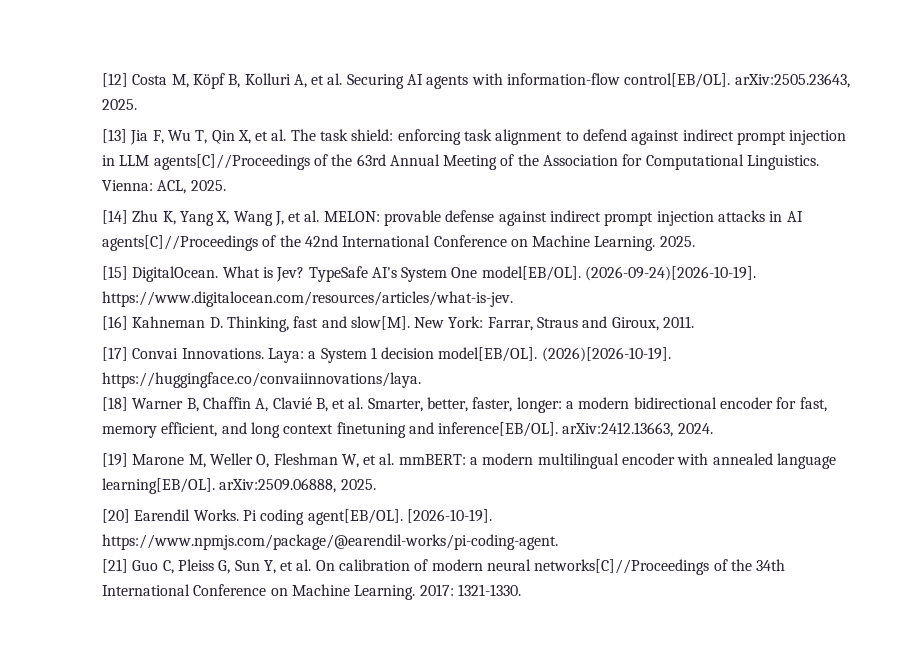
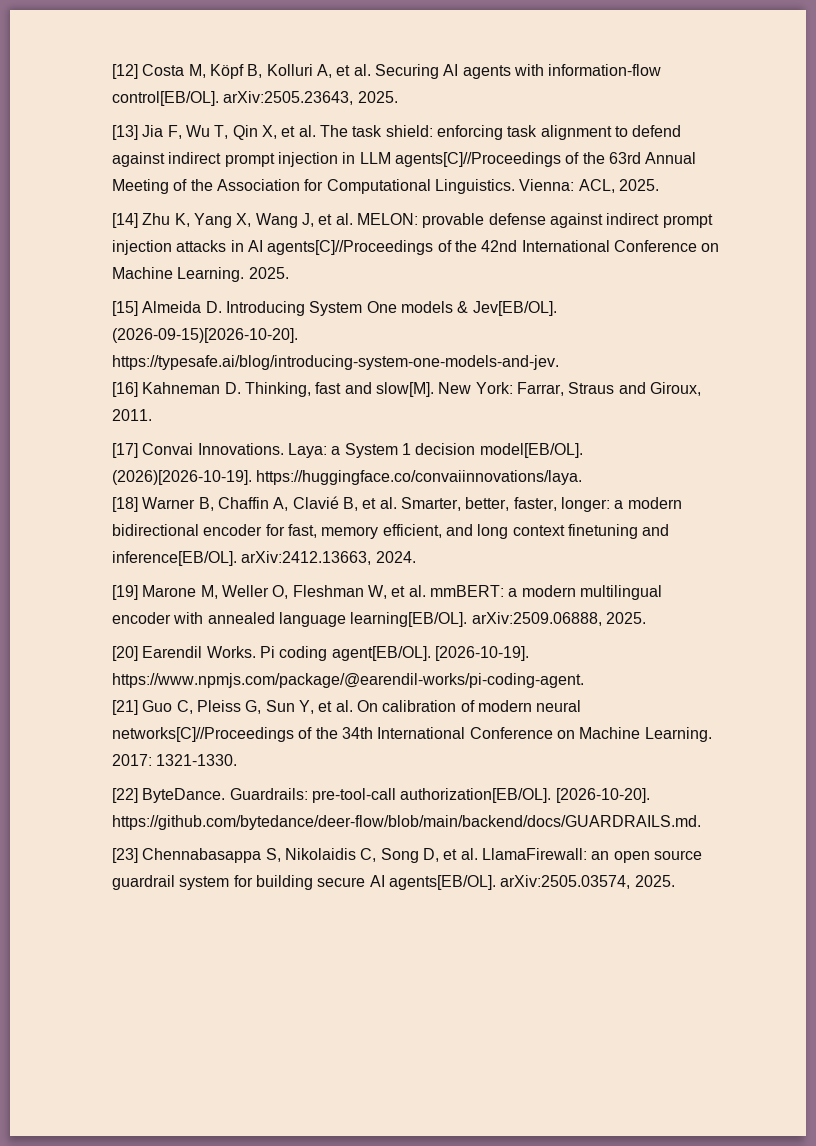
[132,266,757,282] [101,291,513,307] DigitalOcean. What is Jev? TypeSafe AI's System One model[EB/OL]. (2026-09-24)[2026-10-19]. https://www.digitalocean.com/resources/articles/what-is-jev. -> [142,301,557,316] [112,328,299,343] [112,355,560,370] Almeida D. Introducing System One models & Jev[EB/OL]. (2026-09-15)[2026-10-20]. https://typesafe.ai/blog/introducing-system-one-models-and-jev.
(521, 590) none -> [112,788,650,803] [112,815,702,830] [112,848,702,863] [112,875,675,890] // [22] ByteDance. Guardrails: pre-tool-call authorization[EB/OL]. [2026-10-20]. https://github.com/bytedance/deer-flow/blob/main/backend/docs/GUARDRAILS.md. // [23] Chennabasappa S, Nikolaidis C, Song D, et al. LlamaFirewall: an open source guardrail system for building secure AI agents[EB/OL]. arXiv:2505.03574, 2025.

